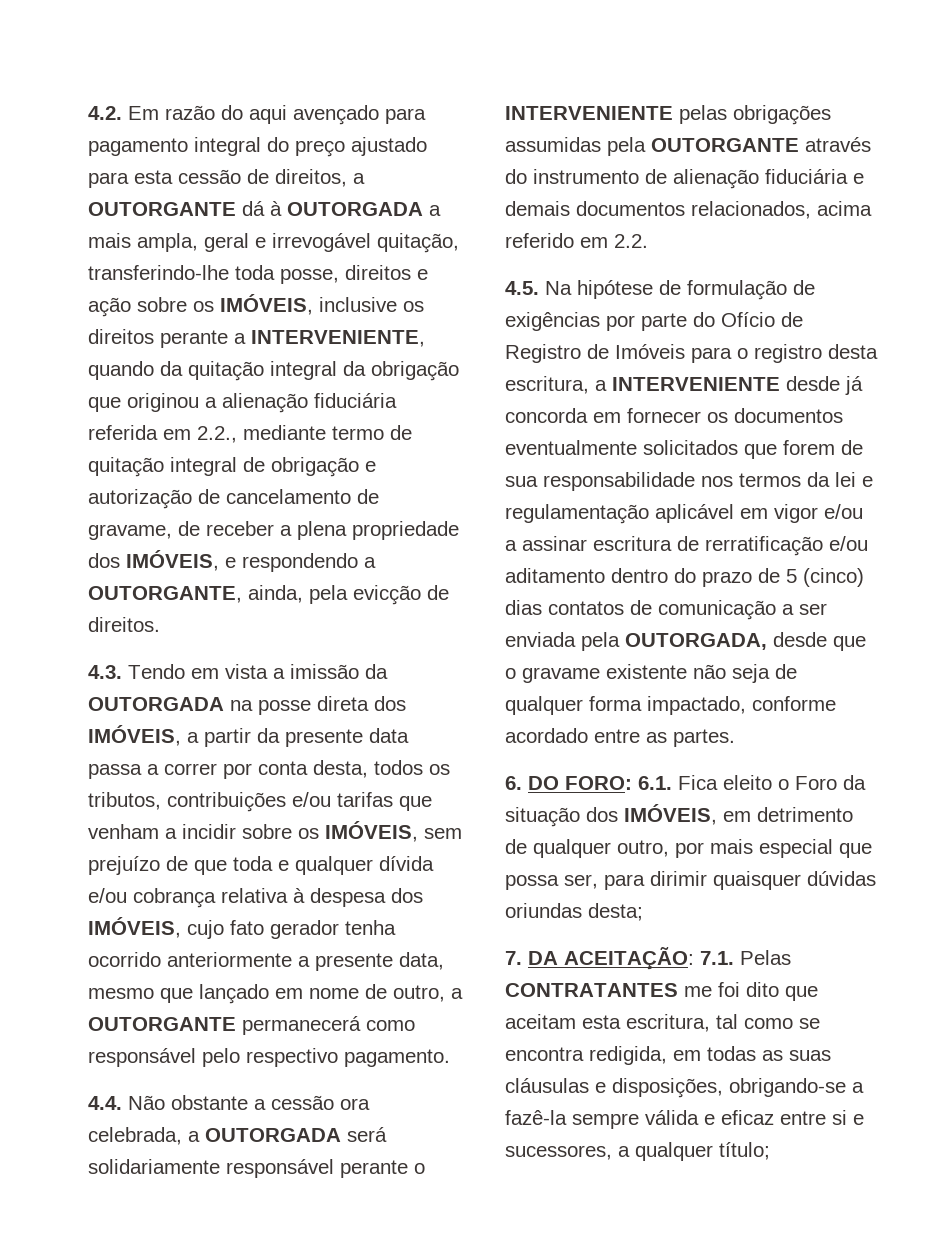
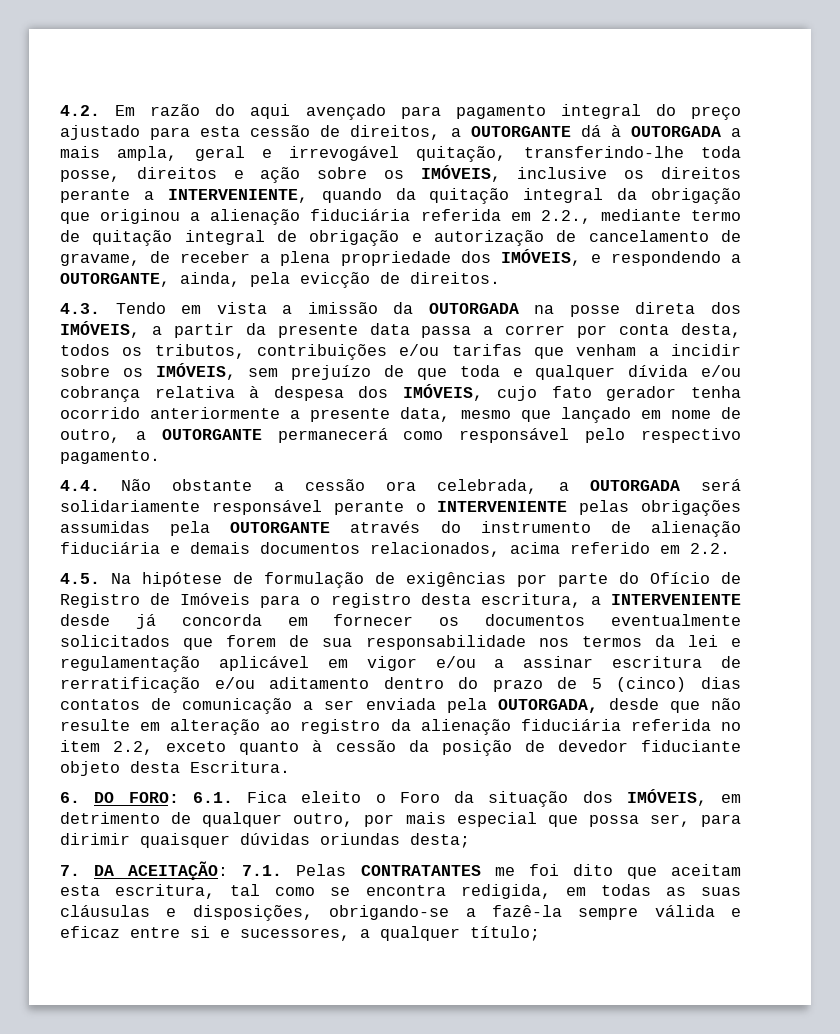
[505,664,797,683] [505,696,836,715] [505,728,735,747] o gravame existente não seja de qualquer forma impactado, conforme acordado entre as partes. -> [711,698,742,710] [60,719,741,735] [60,740,742,756] [60,761,290,776] não resulte em alteração ao registro da alienação fiduciária referida no item 2.2, exceto quanto à cessão da posição de devedor fiduciante objeto desta Escritura.

